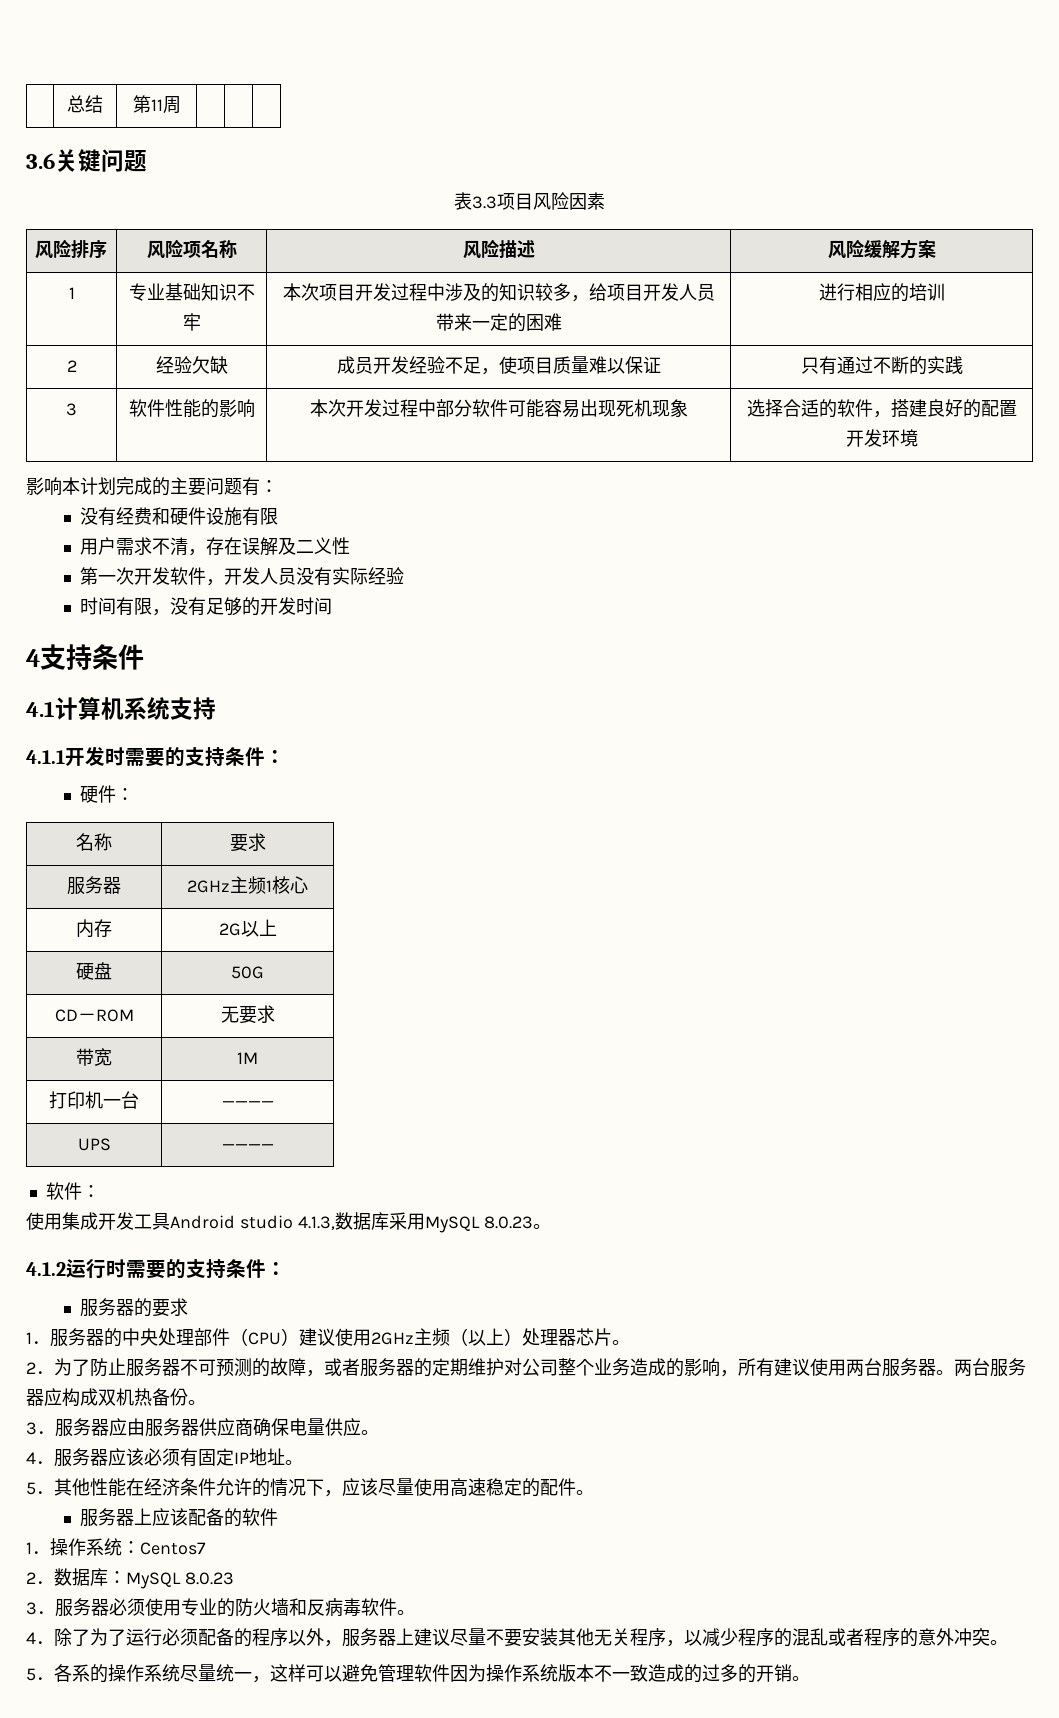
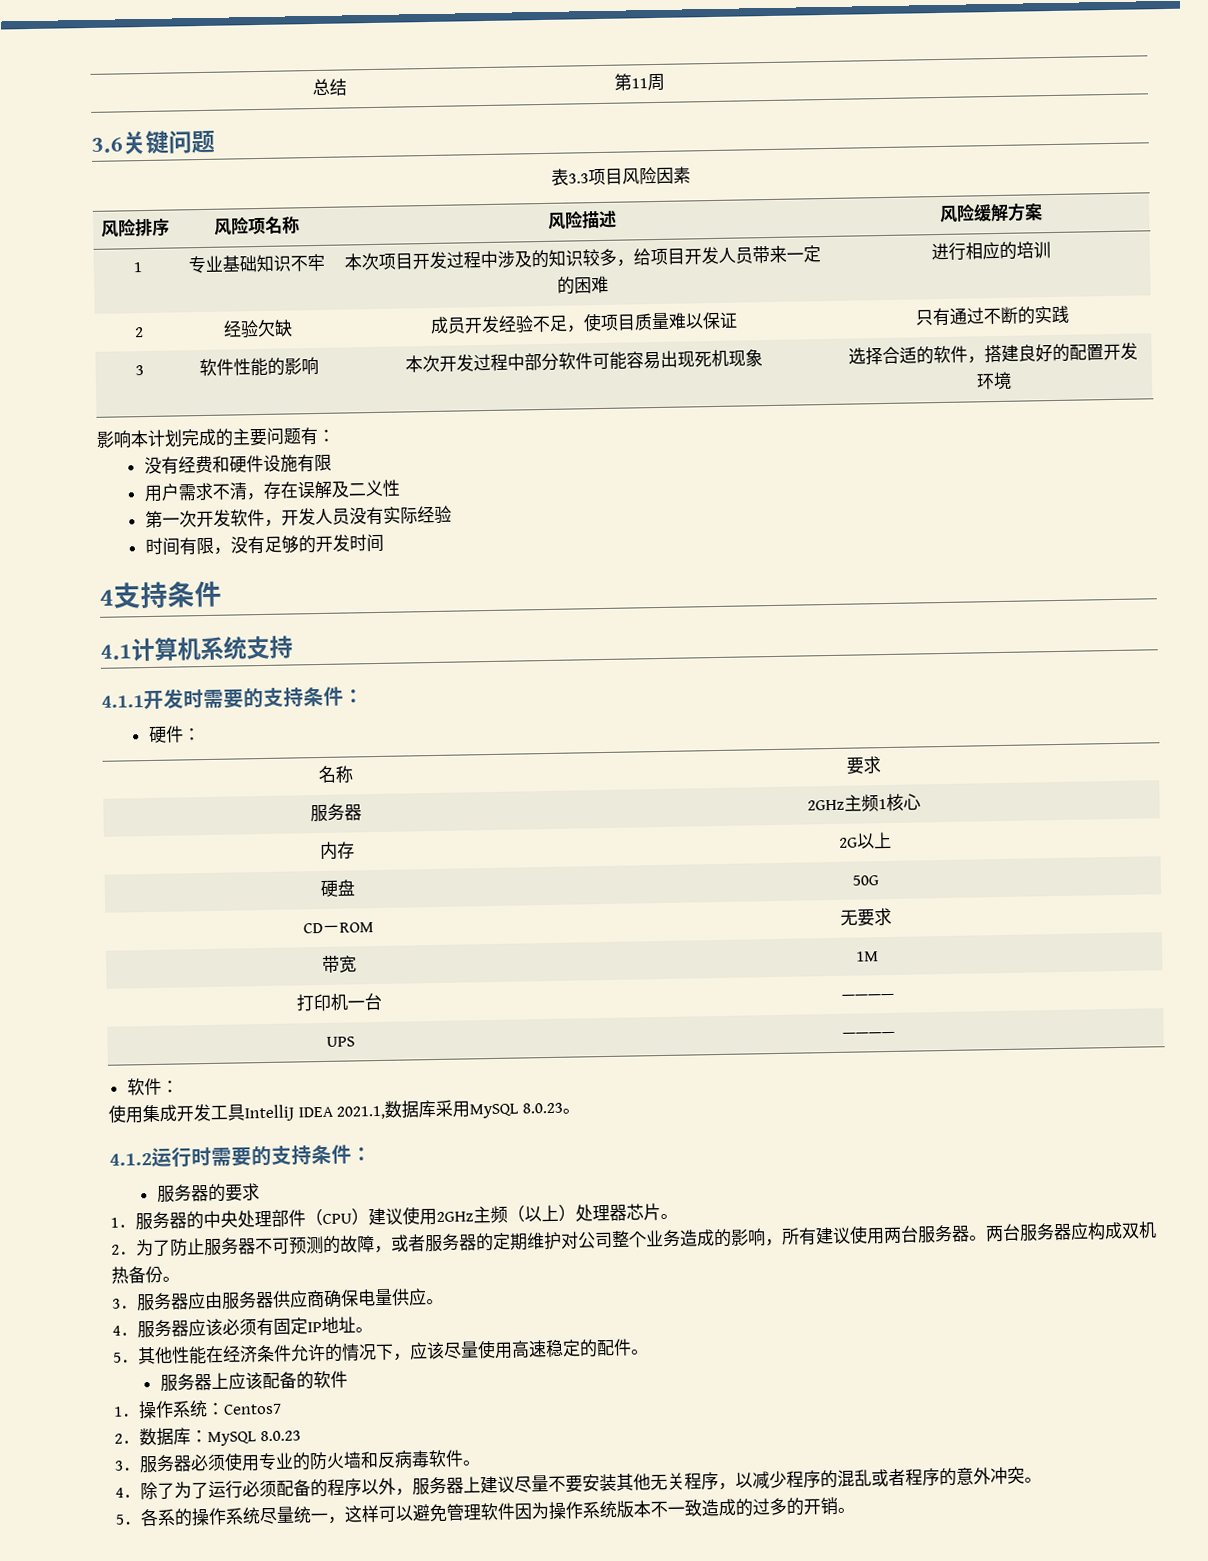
[170,1215,335,1230] Android studio 4.1.3, -> [244,1104,386,1122] IntelliJ IDEA 2021.1,

